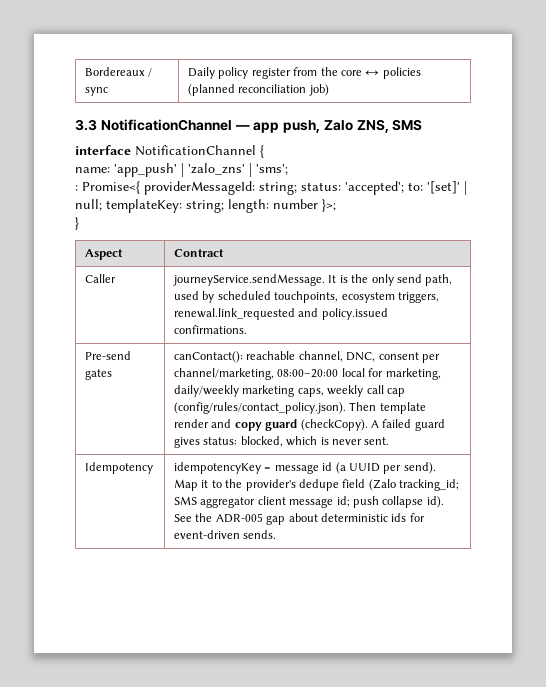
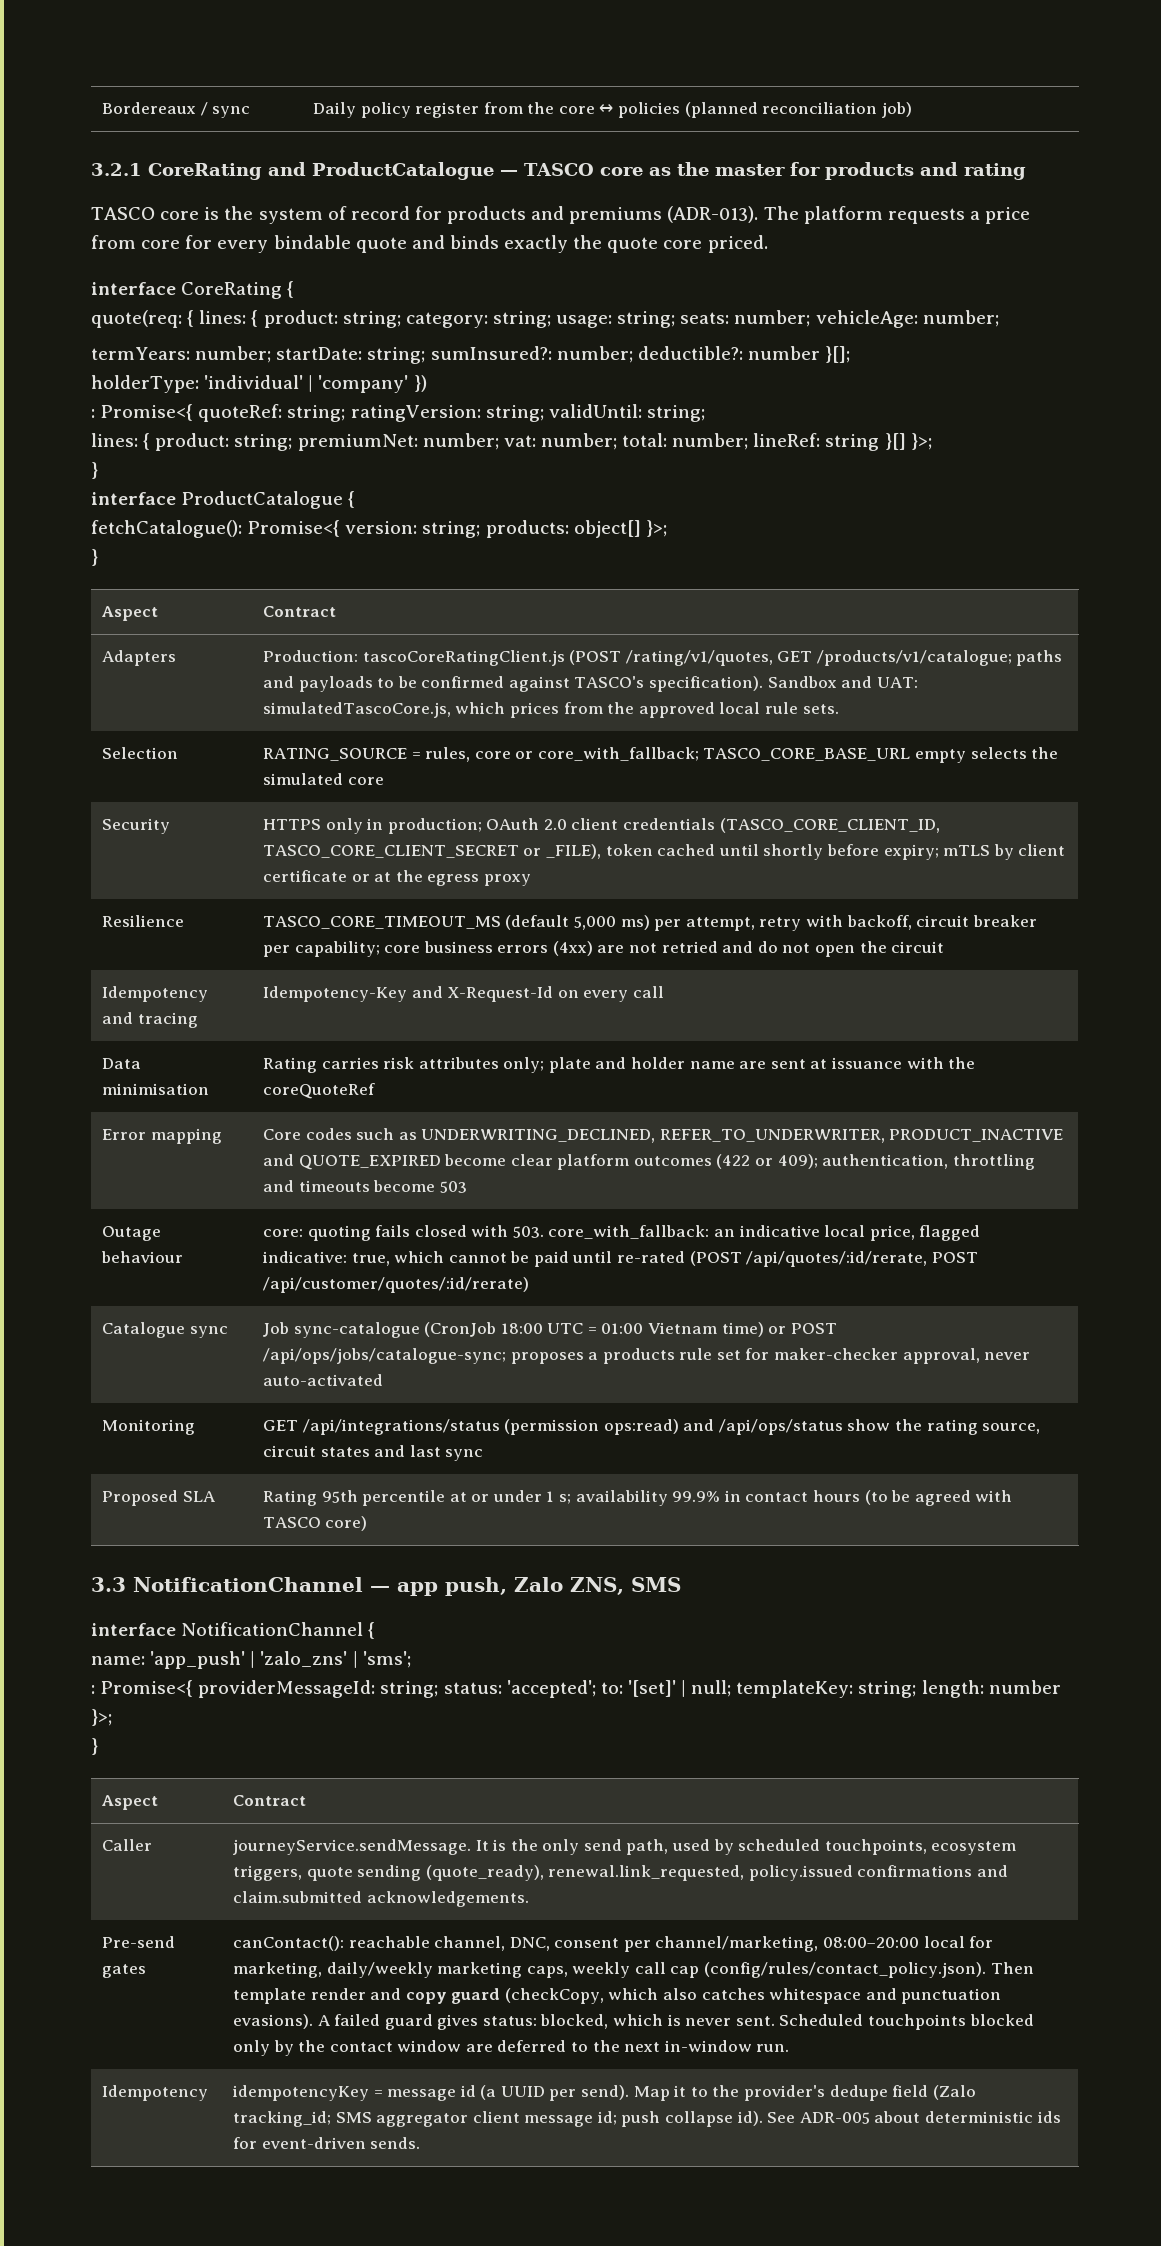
(329, 90) none -> [91,162,1026,180] [91,206,1031,224] [91,235,768,253] [91,281,295,299] [91,310,999,328] [91,346,851,364] [91,375,427,393] [91,404,705,422] [91,433,932,451] [91,462,98,479] [91,491,356,509] [91,520,667,538] [91,549,98,566] [100,606,158,621] [262,606,336,617] [101,650,176,666] [262,650,1063,666] [262,676,918,692] [262,702,839,718] [101,747,178,759] [262,747,1059,763] [262,773,384,785] [101,818,170,834] [262,818,940,834] [262,844,1066,860] [262,870,531,886] [101,915,184,927] [262,915,1037,931] [262,941,945,957] [101,986,208,1002] [101,1012,198,1028] [262,986,664,1002] [101,1058,141,1069] [101,1083,209,1095] [262,1057,976,1073] [262,1083,375,1099] [101,1128,222,1144] [262,1128,1064,1143] [262,1154,1035,1170] [262,1180,467,1193] [101,1226,161,1241] [100,1251,183,1263] [262,1225,981,1241] [261,1251,978,1267] [262,1277,529,1293] [101,1322,228,1338] [262,1322,837,1338] [262,1348,1031,1364] [262,1374,383,1386] [101,1419,195,1435] [262,1419,1041,1435] [262,1445,484,1461] [101,1490,215,1506] [262,1490,1013,1506] [262,1516,368,1531] // 3.2.1 CoreRating and ProductCatalogue — TASCO core as the master for products and rating // TASCO core is the system of record for products and premiums (ADR-013). The platform requests a price from core for every bindable quote and binds exactly the quote core priced. // interface CoreRating { // quote(req: { lines: { product: string; category: string; usage: string; seats: number; vehicleAge: number; // termYears: number; startDate: string; sumInsured?: number; deductible?: number }[]; // holderType: 'individual' | 'company' }) // : Promise<{ quoteRef: string; ratingVersion: string; validUntil: string; // lines: { product: string; premiumNet: number; vat: number; total: number; lineRef: string }[] }>; // } // interface ProductCatalogue { // fetchCatalogue(): Promise<{ version: string; products: object[] }>; // } // Aspect | Contract // Adapters | Production: tascoCoreRatingClient.js (POST /rating/v1/quotes, GET /products/v1/catalogue; paths and payloads to be confirmed against TASCO's specification). Sandbox and UAT: simulatedTascoCore.js, which prices from the approved local rule sets. // Selection | RATING_SOURCE = rules, core or core_with_fallback; TASCO_CORE_BASE_URL empty selects the simulated core // Security | HTTPS only in production; OAuth 2.0 client credentials (TASCO_CORE_CLIENT_ID, TASCO_CORE_CLIENT_SECRET or _FILE), token cached until shortly before expiry; mTLS by client certificate or at the egress proxy // Resilience | TASCO_CORE_TIMEOUT_MS (default 5,000 ms) per attempt, retry with backoff, circuit breaker per capability; core business errors (4xx) are not retried and do not open the circuit // Idempotency and tracing | Idempotency-Key and X-Request-Id on every call // Data minimisation | Rating carries risk attributes only; plate and holder name are sent at issuance with the coreQuoteRef // Error mapping | Core codes such as UNDERWRITING_DECLINED, REFER_TO_UNDERWRITER, PRODUCT_INACTIVE and QUOTE_EXPIRED become clear platform outcomes (422 or 409); authentication, throttling and timeouts become 503 // Outage behaviour | core: quoting fails closed with 503. core_with_fallback: an indicative local price, flagged indicative: true, which cannot be paid until re-rated (POST /api/quotes/:id/rerate, POST /api/customer/quotes/:id/rerate) // Catalogue sync | Job sync-catalogue (CronJob 18:00 UTC = 01:00 Vietnam time) or POST /api/ops/jobs/catalogue-sync; proposes a products rule set for maker-checker approval, never auto-activated // Monitoring | GET /api/integrations/status (permission ops:read) and /api/ops/status show the rating source, circuit states and last sync // Proposed SLA | Rating 95th percentile at or under 1 s; availability 99.9% in contact hours (to be agreed with TASCO core)
[174,308,388,320] [174,325,248,334] renewal.link_requested and policy.issued confirmations. -> [306,1865,1009,1881] [232,1891,529,1907] quote sending (quote_ready), renewal.link_requested, policy.issued confirmations and claim.submitted acknowledgements.
[300,419,368,431] (checkCopy). -> [504,1988,1002,2004] [232,2014,313,2029] (checkCopy, which also catches whitespace and punctuation evasions).
(390, 441) none -> [779,2014,1034,2030] [232,2040,790,2056] Scheduled touchpoints blocked only by the contact window are deferred to the next in-window run.
[195,513,286,525] the ADR-005 gap -> [799,2112,870,2124] ADR-005

